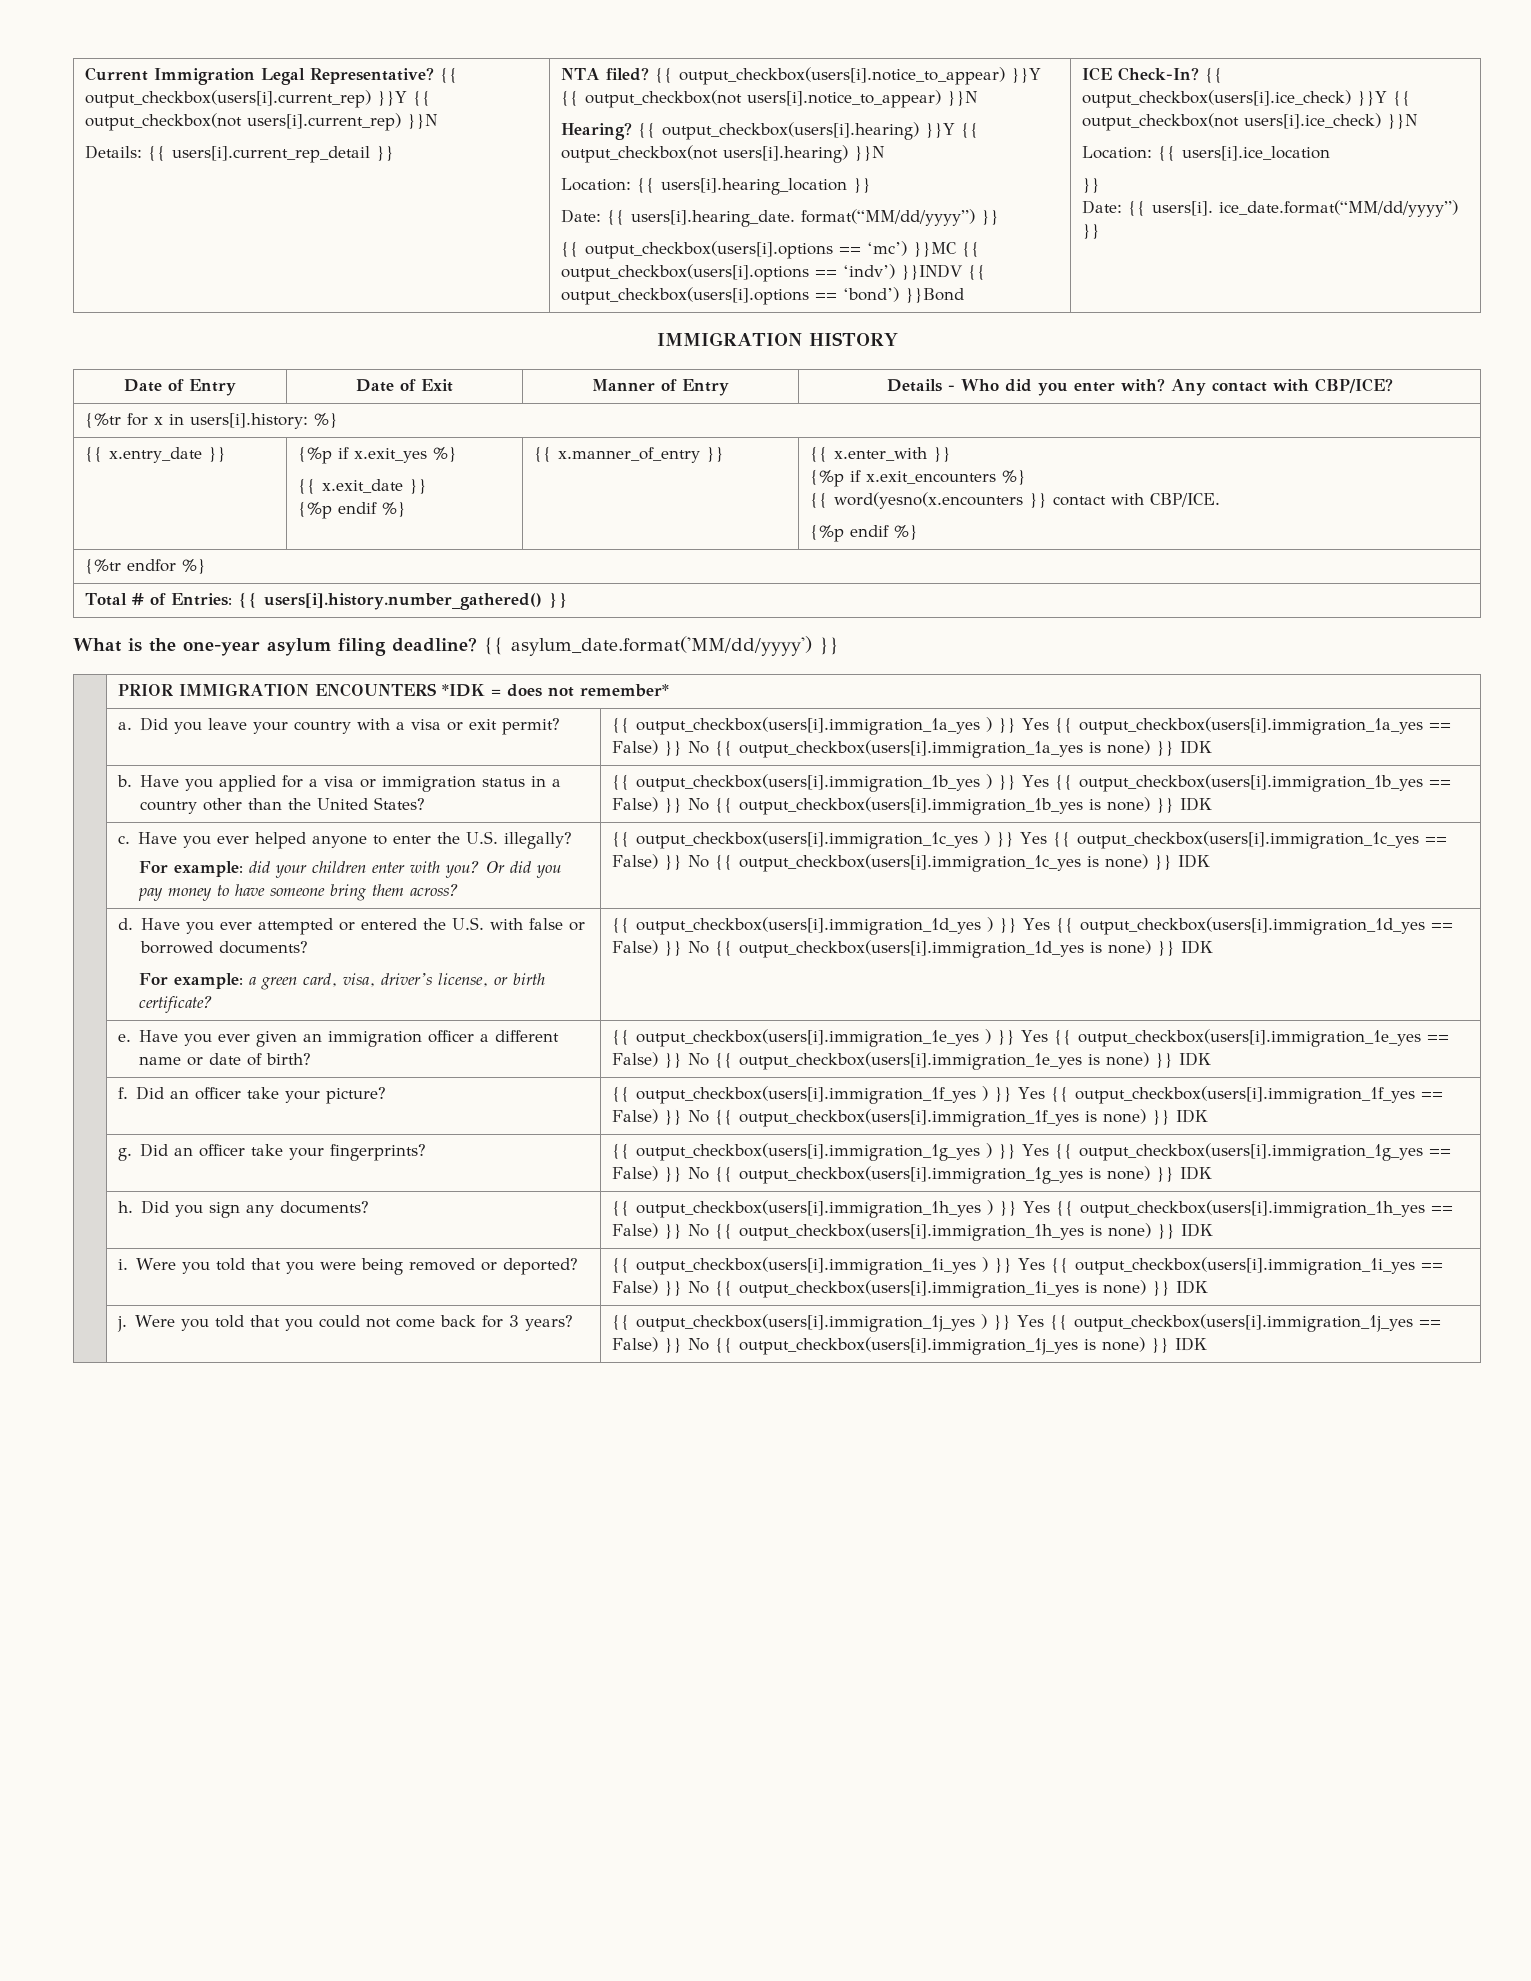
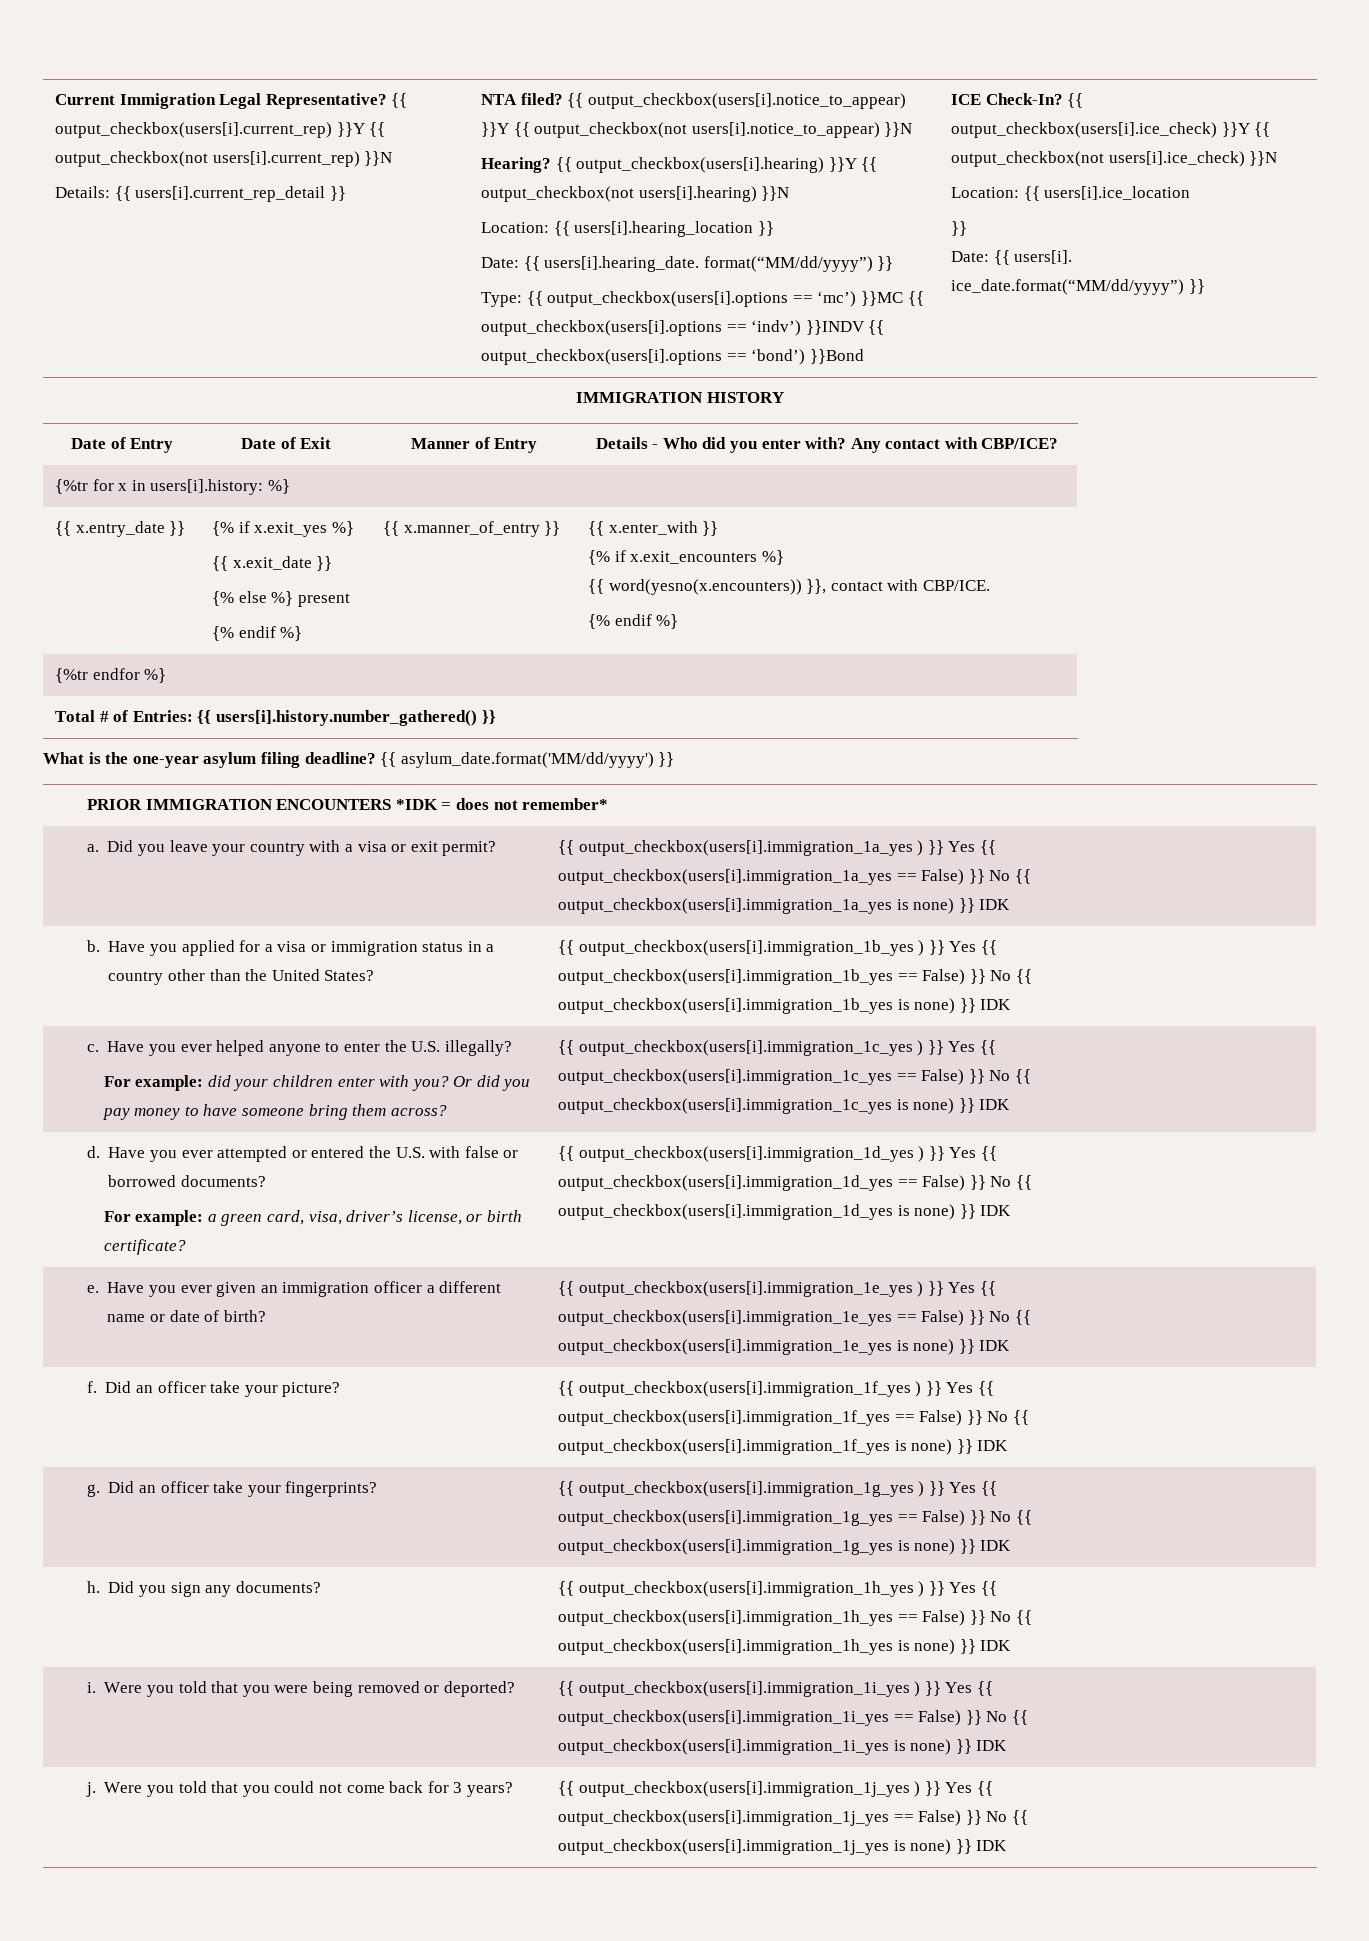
(999, 217) none -> [480,292,522,307] Type:
[297,446,332,464] {%p -> [211,521,234,536] {%
[297,501,332,519] {%p -> [211,591,350,607] [211,626,234,641] {% else %} present // {%
[809,469,844,487] {%p -> [587,550,610,565] {%
[833,492,1047,509] word(yesno(x.encounters }} -> [608,579,827,595] word(yesno(x.encounters)) }},
[809,524,844,542] {%p -> [587,614,610,629] {%

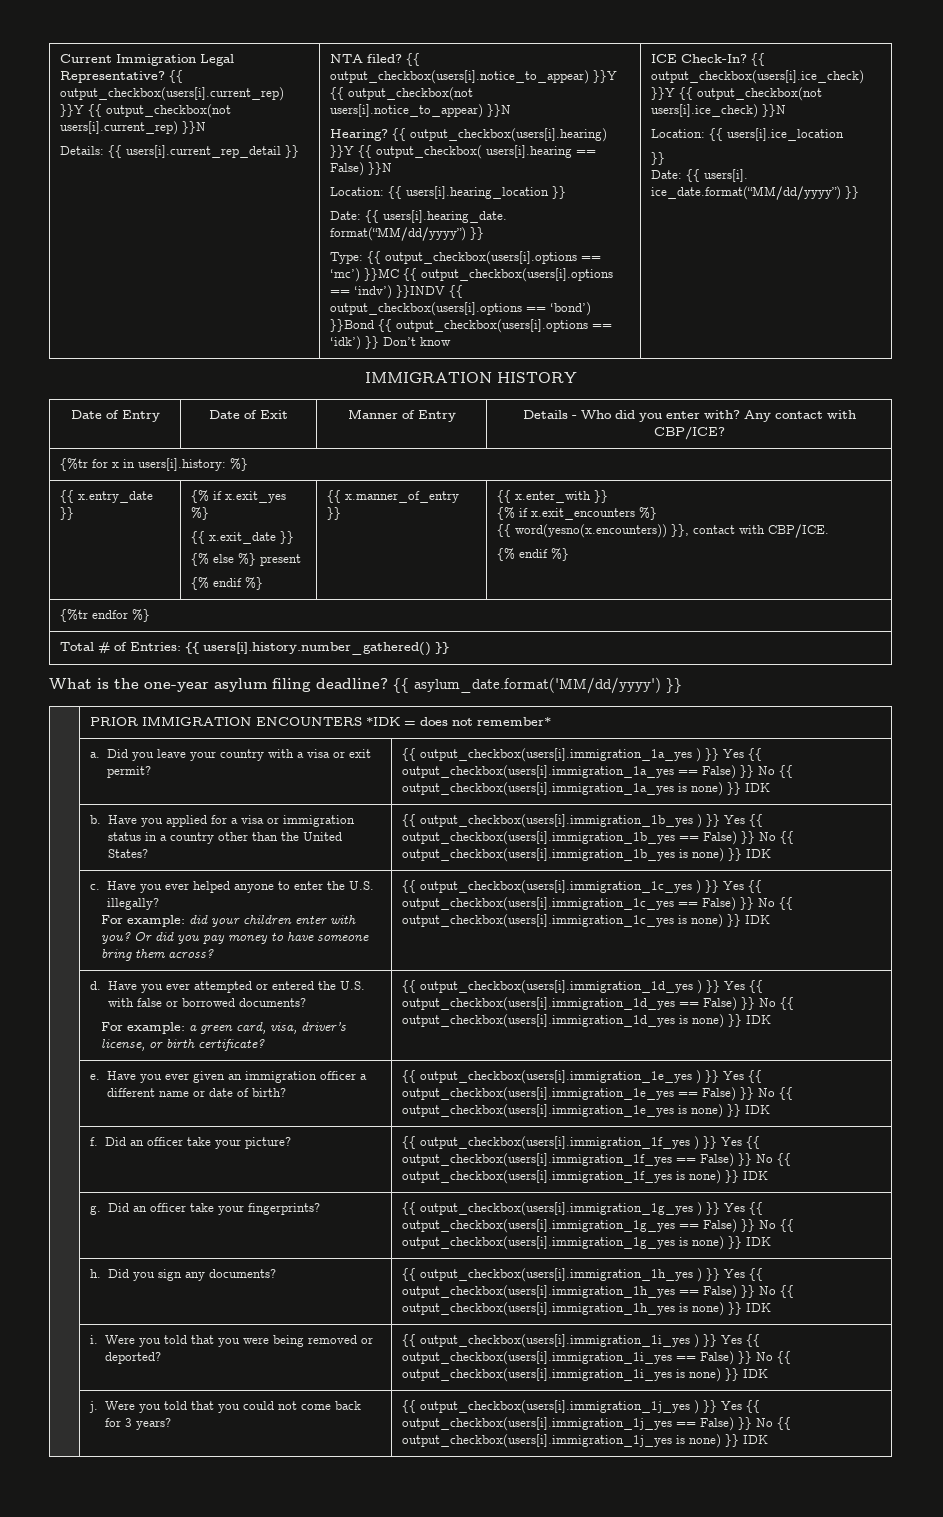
[480,186,757,202] output_checkbox(not users[i].hearing) -> [376,145,597,159] [330,162,365,176] output_checkbox( users[i].hearing == False)
(864, 356) none -> [378,319,613,333] [330,336,452,350] {{ output_checkbox(users[i].options == ‘idk’) }} Don’t know

